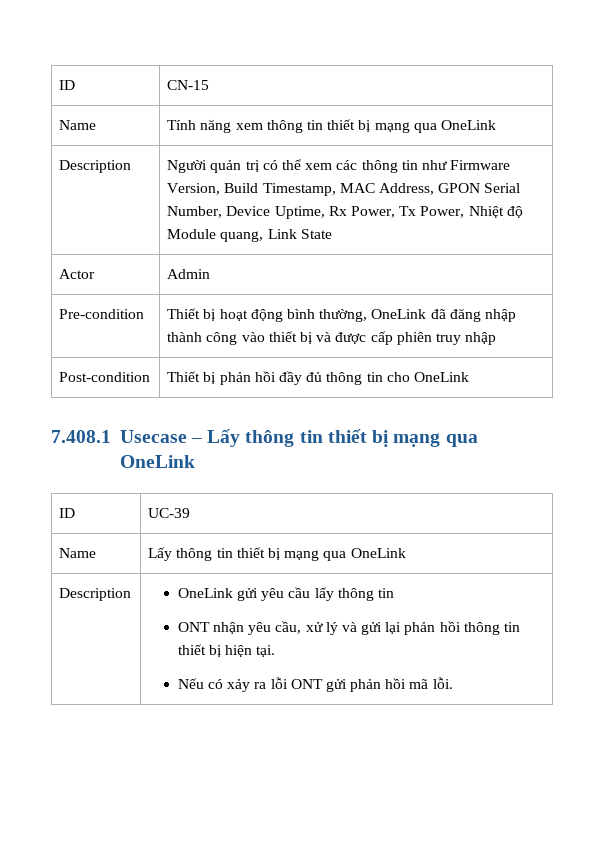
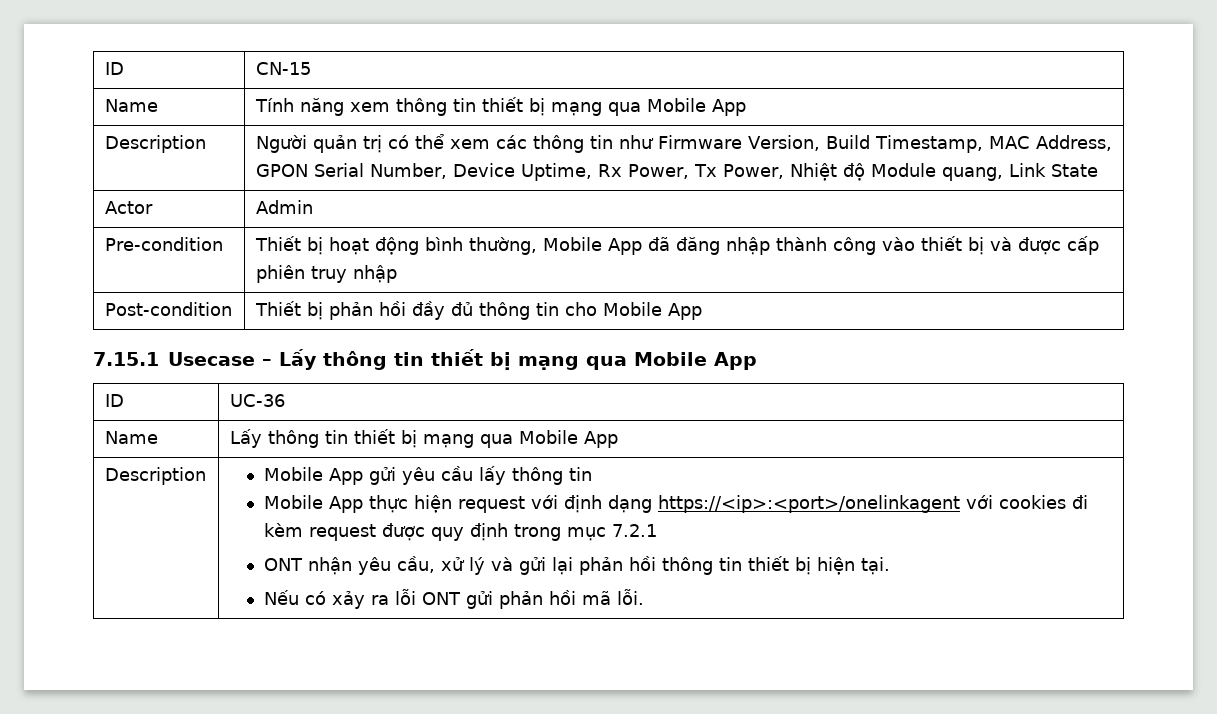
[440,120,496,130] OneLink -> [646,98,746,116] Mobile App
[371,309,427,319] OneLink -> [542,237,642,255] Mobile App
[413,372,469,382] [51,430,111,443] OneLink // 7.408.1 -> [602,302,702,320] [93,352,159,366] Mobile App // 7.15.1
[119,455,195,468] [59,508,76,518] [148,508,191,518] OneLink // ID | UC-39 -> [634,352,757,370] [104,394,124,407] [229,394,285,407] Mobile App // ID | UC-36
[350,548,406,558] [59,588,132,601] [177,588,233,598] OneLink // Description | OneLink -> [518,430,618,448] [104,467,206,485] [263,467,363,485] Mobile App // Description | Mobile App
(394, 593) none -> [263,495,1088,513] [263,523,657,541] // Mobile App thực hiện request với định dạng https://<ip>:<port>/onelinkagent với cookies đi kèm request được quy định trong mục 7.2.1

